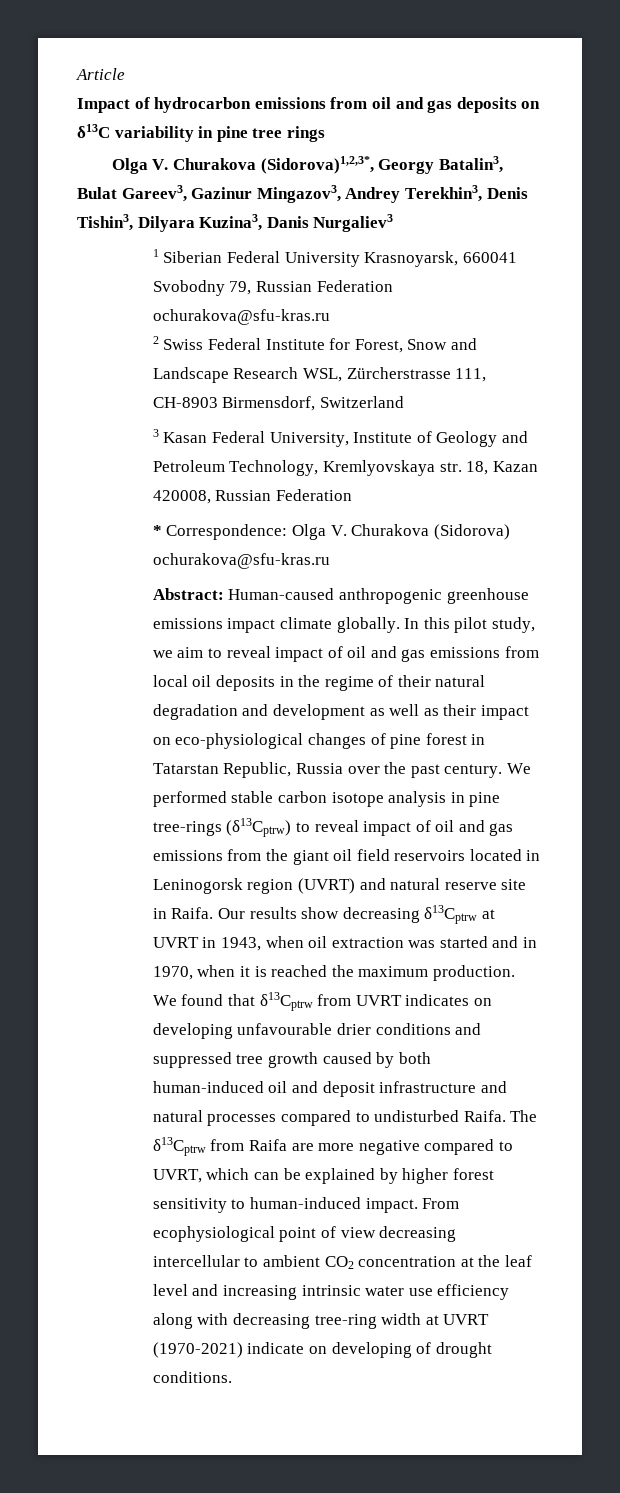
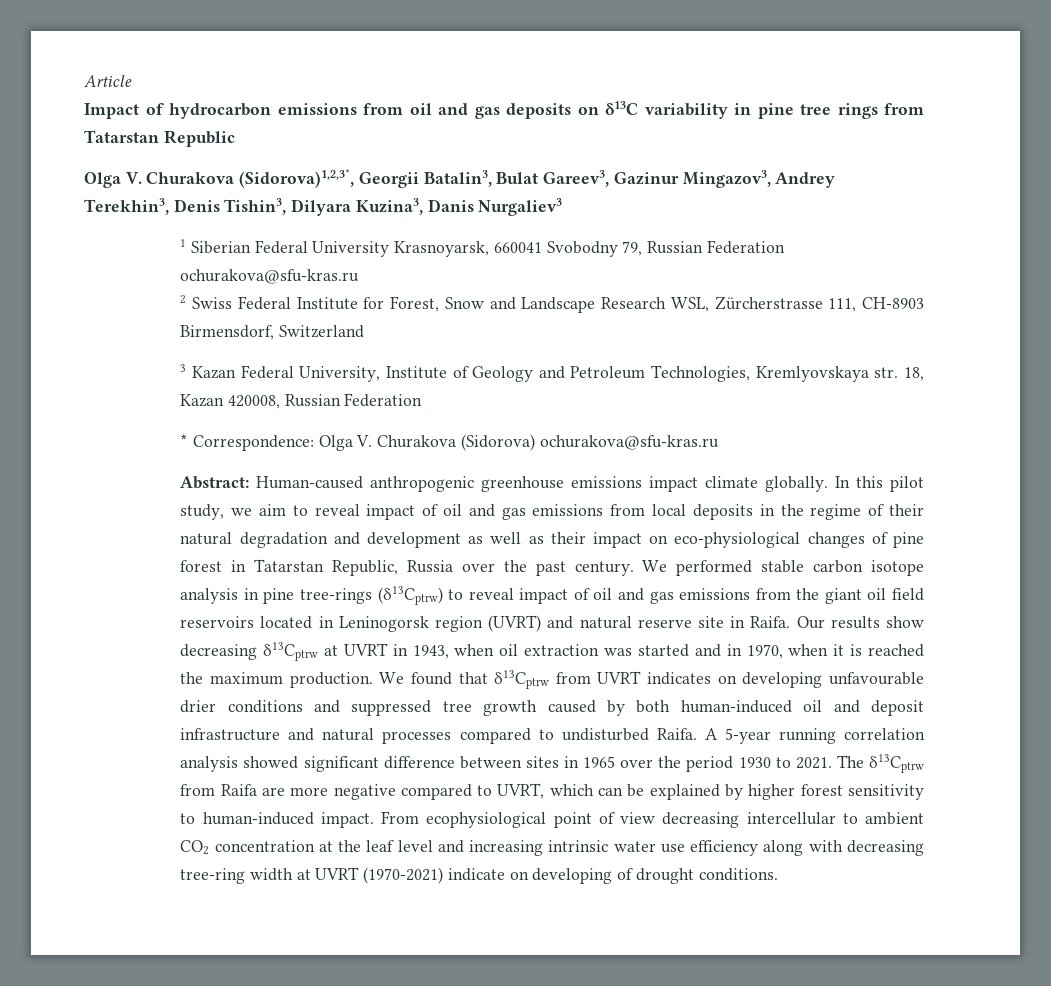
(325, 134) none -> [884,103,924,115] [84,130,235,147] from Tatarstan Republic
[378,159,435,174] Georgy -> [358,172,419,188] Georgii
[163,432,208,443] Kasan -> [191,366,236,379] Kazan
[229,460,319,476] Technology, -> [651,365,751,382] Technologies,
[192,675,212,687] oil -> (687, 510) none
(506, 1116) none -> [704,728,925,744] [180,756,832,772] A 5-year running correlation analysis showed significant difference between sites in 1965 over the period 1930 to 2021.

